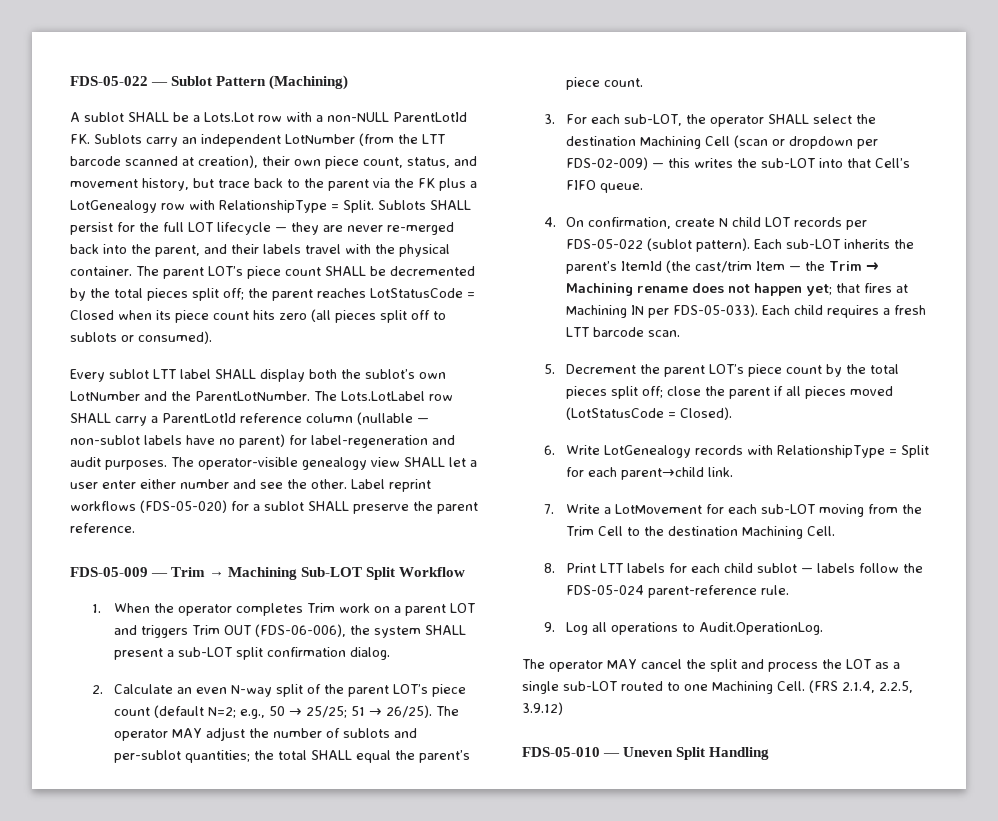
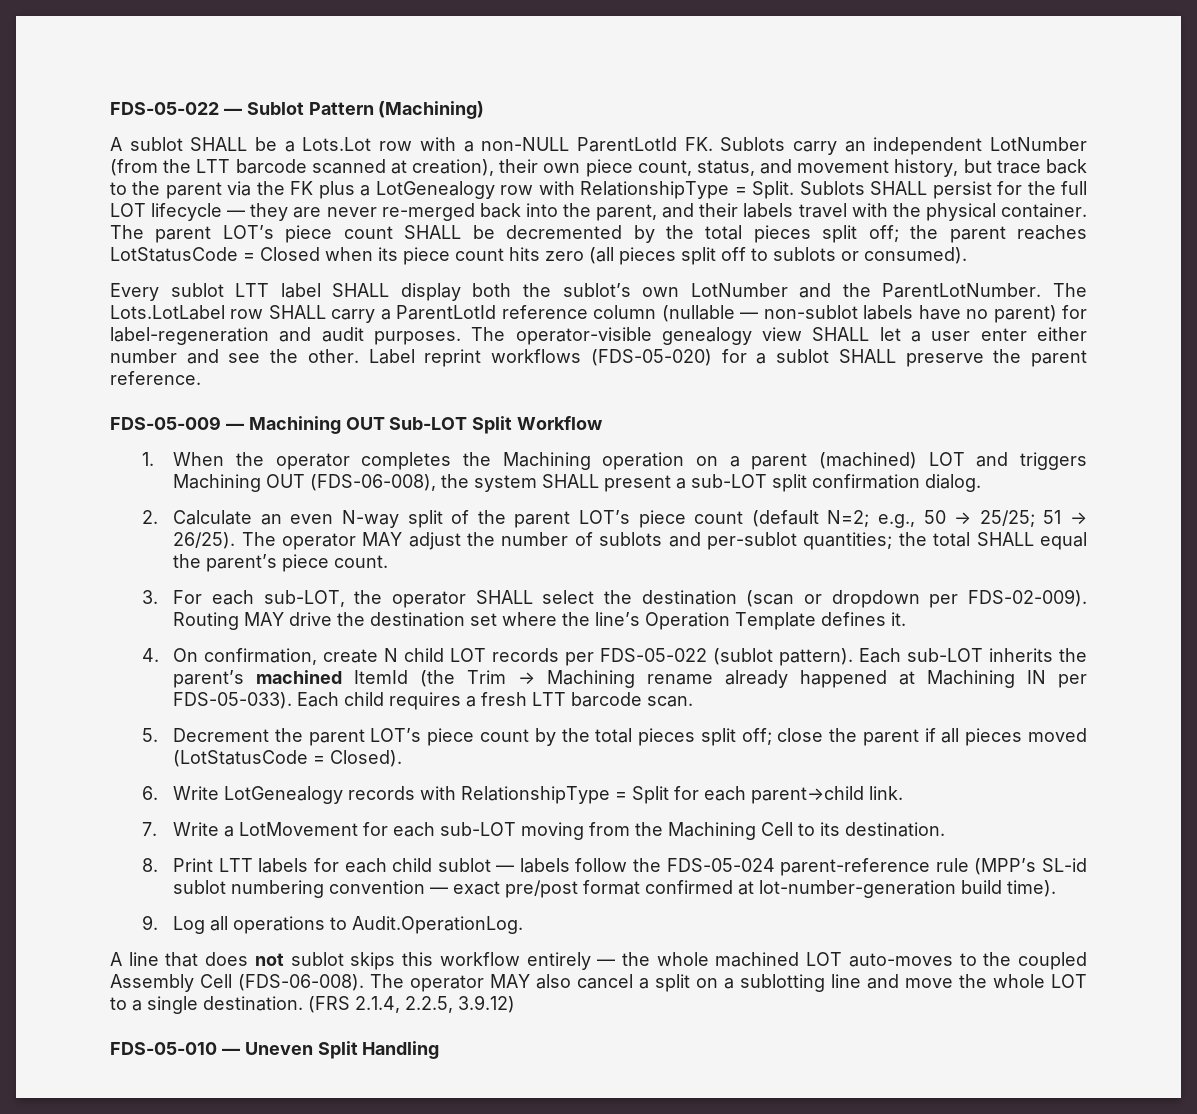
[171,567,298,580] Trim → Machining -> [248,416,385,434] Machining OUT
[307,603,371,613] Trim work -> [462,452,685,470] the Machining operation
(447, 610) none -> [818,452,917,469] (machined)
[192,624,347,637] Trim OUT (FDS-06-006), -> [173,474,437,492] Machining OUT (FDS-06-008),
[640,136,731,149] Machining Cell -> (737, 597) none
[566,157,911,170] [566,180,644,193] FDS-02-009) — this writes the sub-LOT into that Cell’s FIFO queue. -> [968,589,1088,607] [173,612,907,630] FDS-02-009). Routing MAY drive the destination set where the line’s Operation Template defines it.
(618, 267) none -> [256,670,343,684] machined
[695,261,880,273] [566,283,893,296] cast/trim Item — the Trim → Machining rename does not happen yet; that fires -> [467,670,888,688] Trim → Machining rename already happened
[566,526,595,536] Trim -> [668,822,757,840] Machining
[644,526,836,539] the destination Machining Cell. -> [820,822,946,837] its destination.
[761,585,790,595] rule. -> [935,858,1087,875] [173,880,1057,898] rule (MPP’s SL-id sublot numbering convention — exact pre/post format confirmed at lot-number-generation build time).
[522,659,900,672] [522,681,805,694] The operator MAY cancel the split and process the LOT as a single sub-LOT routed to one Machining Cell. -> [110,952,1087,970] [110,974,1087,992] [110,996,303,1014] A line that does not sublot skips this workflow entirely — the whole machined LOT auto-moves to the coupled Assembly Cell (FDS-06-008). The operator MAY also cancel a split on a sublotting line and move the whole LOT to a single destination.

